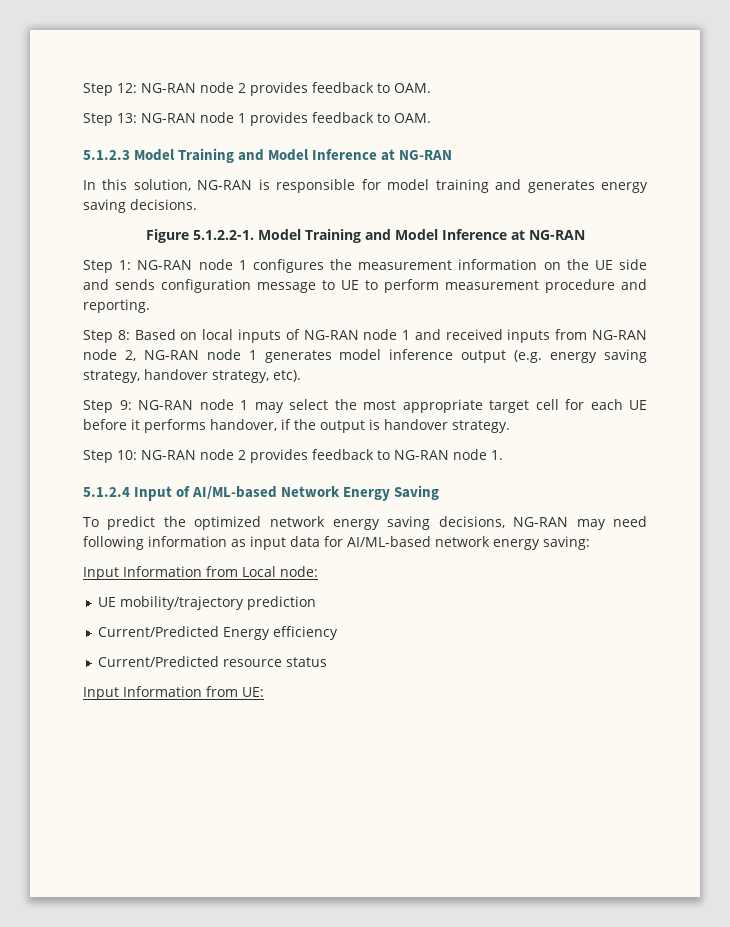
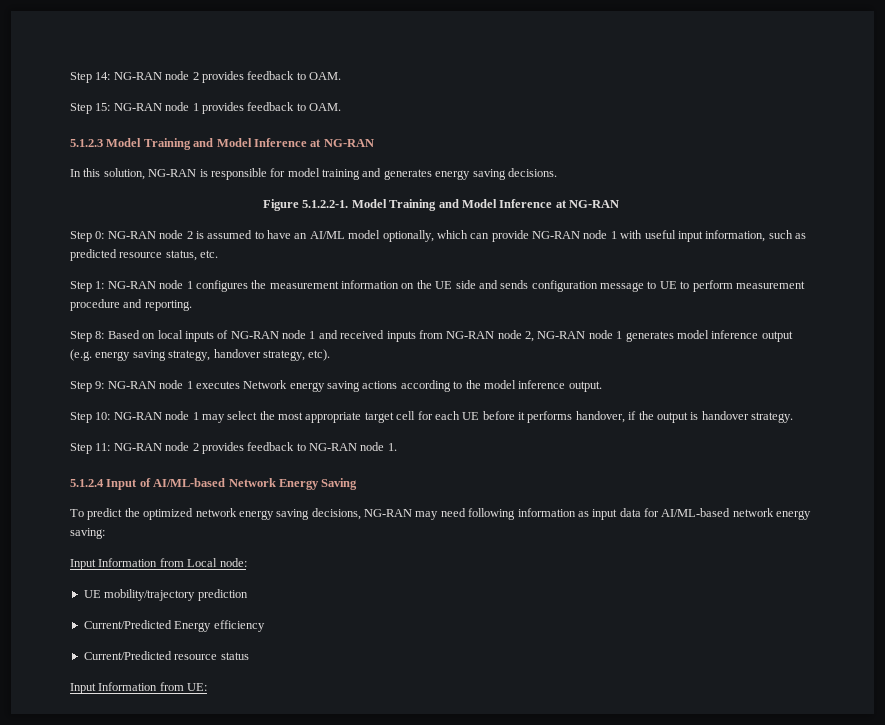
[83,83,137,96] Step 12: -> [70,72,111,83] Step 14:
[117,113,137,123] 13: -> [95,103,111,111] 15:
(585, 235) none -> [70,230,806,242] [70,249,219,261] // Step 0: NG-RAN node 2 is assumed to have an AI/ML model optionally, which can provide NG-RAN node 1 with useful input information, such as predicted resource status, etc.
(248, 405) none -> [195,380,602,392] [70,411,199,423] executes Network energy saving actions according to the model inference output. // Step 10: NG-RAN node 1
[117,450,137,460] 10: -> [95,443,111,451] 11:

